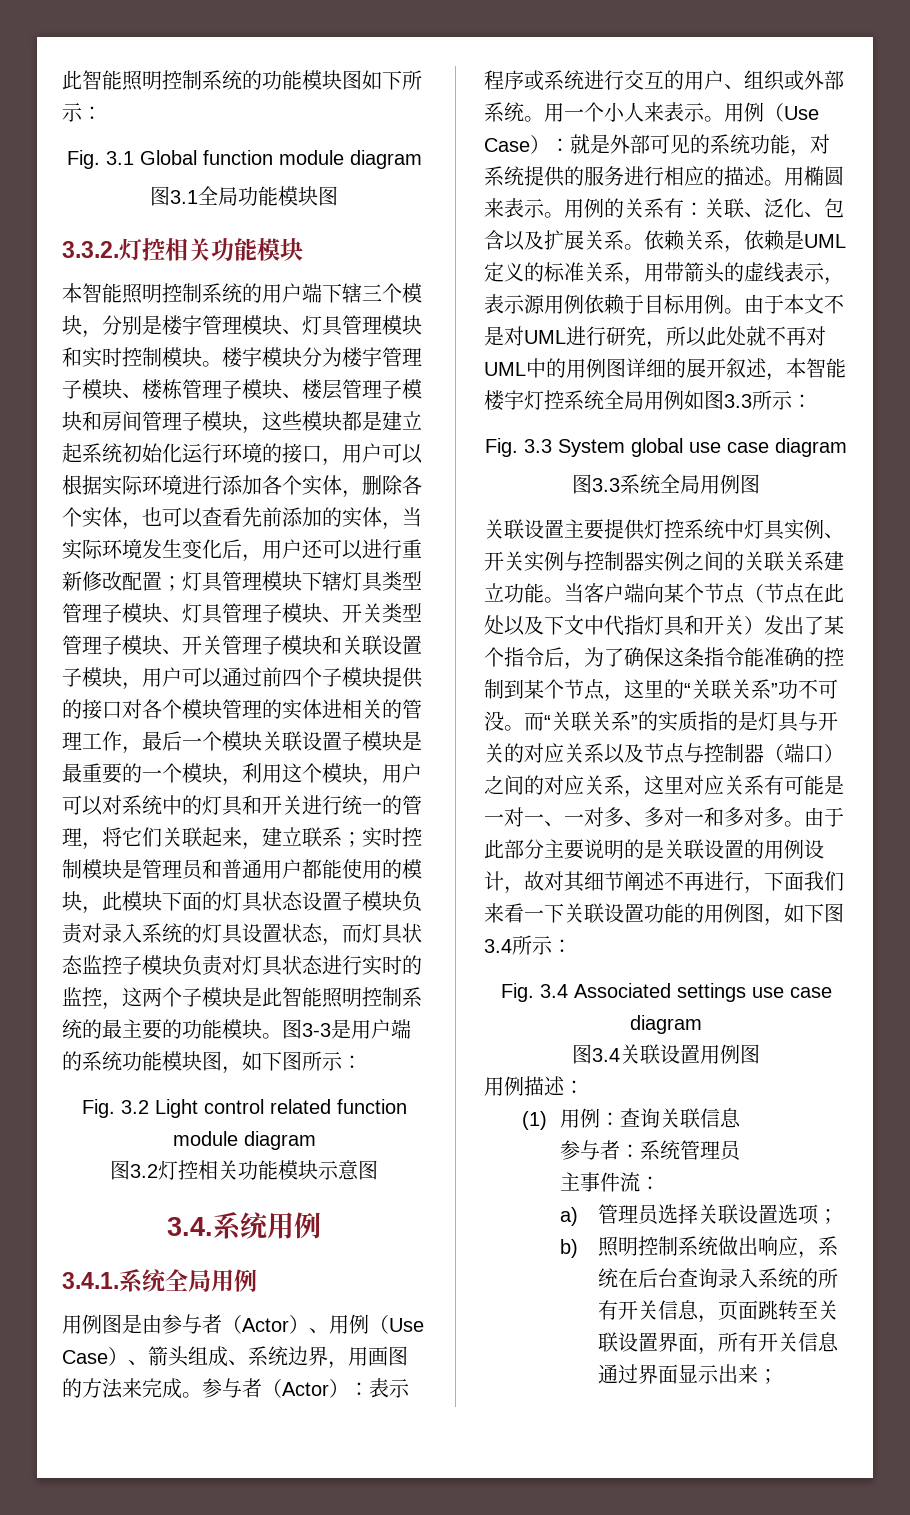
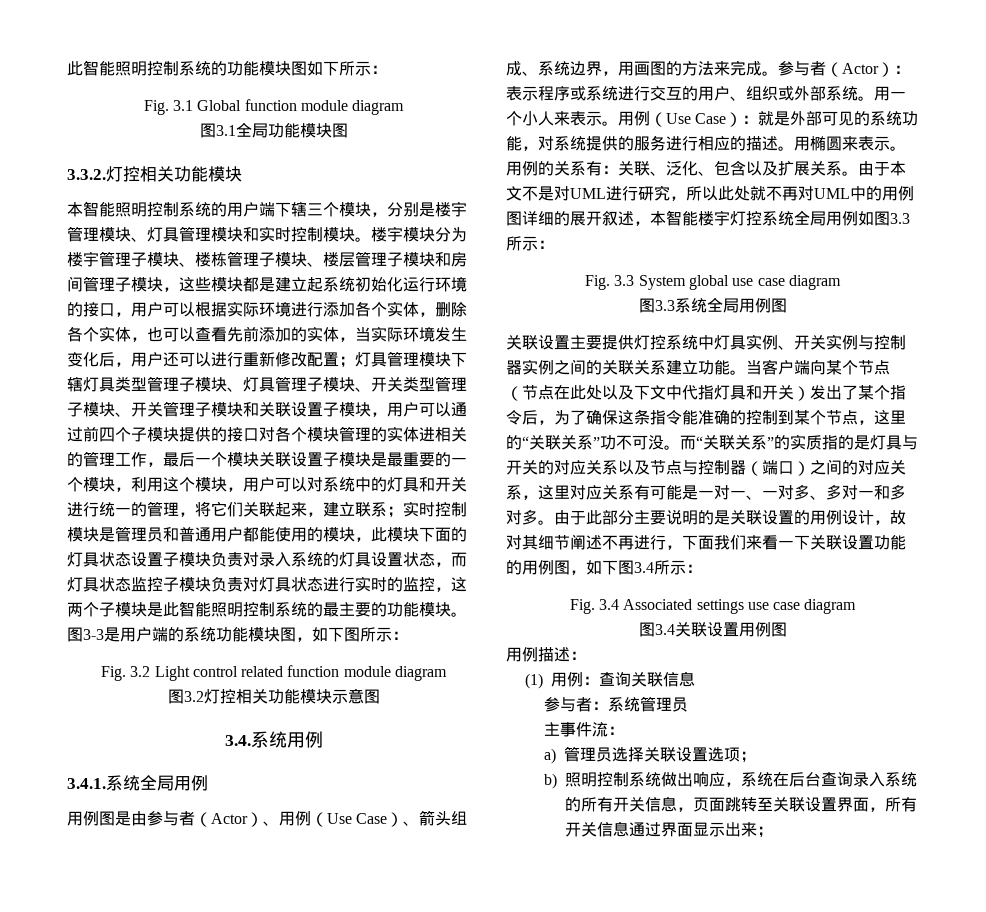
[644,230,846,253] [484,262,844,285] [484,294,744,315] 依赖关系，依赖是UML定义的标准关系，用带箭头的虚线表示，表示源用例依赖于目标用例。 -> (858, 173) none

